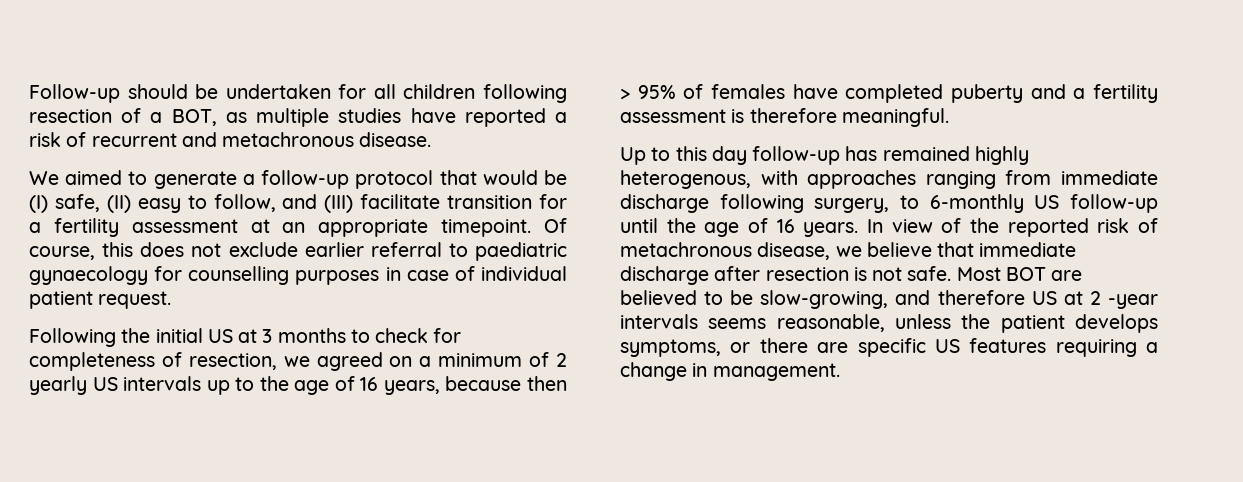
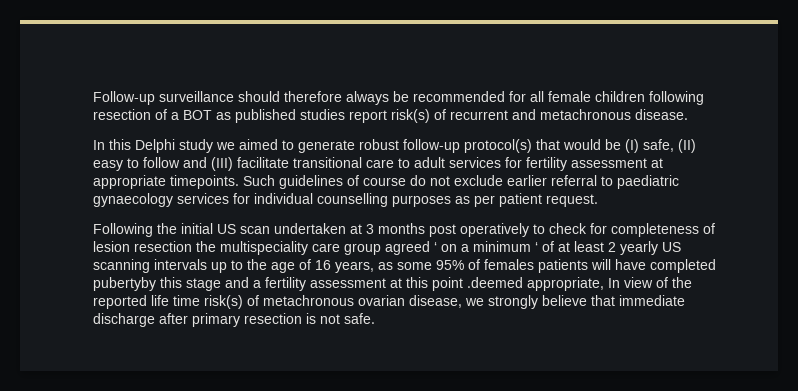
[127,84,331,99] should be undertaken -> [159,91,505,105] surveillance should therefore always be recommended
(396, 91) none -> [548,91,591,102] female
[171,108,567,127] [29,132,61,147] BOT, as multiple studies have reported a risk -> [183,109,430,123] BOT as published studies report risk(s)
[29,170,434,189] We aimed to generate a follow-up protocol -> [93,139,532,153] In this Delphi study we aimed to generate robust follow-up protocol(s)
[213,194,276,212] follow, -> [143,157,180,168] follow
[447,194,567,209] [29,218,567,237] [29,242,185,260] transition for a fertility assessment at an appropriate timepoint. Of course, this does -> [293,157,663,171] [93,175,426,189] transitional care to adult services for fertility assessment at appropriate timepoints. Such guidelines of course do
[154,266,568,285] for counselling purposes in case of individual -> [177,193,495,207] services for individual counselling purposes as per
(233, 336) none -> [240,223,346,234] scan undertaken
(346, 335) none -> [429,223,529,237] post operatively
[188,352,550,371] resection, we agreed on a minimum of -> [93,241,604,255] lesion resection the multispeciality care group agreed ‘ on a minimum ‘ of at least
(118, 384) none -> [93,259,150,273] scanning
[445,376,568,391] [620,84,1158,103] [620,108,949,127] [620,146,1029,165] [620,170,1158,189] [620,194,1158,213] [620,218,859,237] because then > 95% of females have completed puberty and a fertility assessment is therefore meaningful. // Up to this day follow-up has remained highly heterogenous, with approaches ranging from immediate discharge following surgery, to 6-monthly US follow-up until the age of 16 years. -> [378,259,716,273] [93,277,604,291] as some 95% of females patients will have completed pubertyby this stage and a fertility assessment at this point .deemed appropriate,
[1097,218,1130,233] risk -> [151,295,243,309] life time risk(s)
(752, 249) none -> [358,295,405,306] ovarian
(862, 251) none -> [488,295,538,309] strongly
(761, 273) none -> [192,313,240,327] primary
[956,267,1083,281] [620,290,1158,309] [620,314,1158,333] [620,338,1158,357] [620,362,840,381] Most BOT are believed to be slow-growing, and therefore US at 2 -year intervals seems reasonable, unless the patient develops symptoms, or there are specific US features requiring a change in management. -> (375, 318) none

